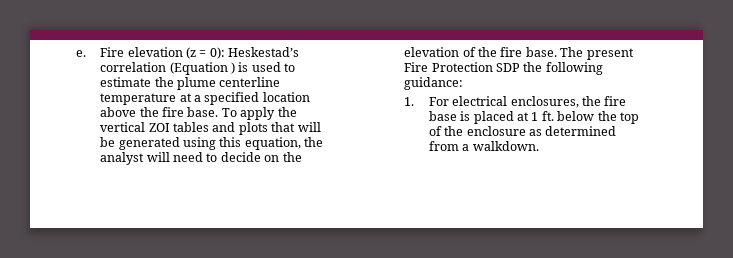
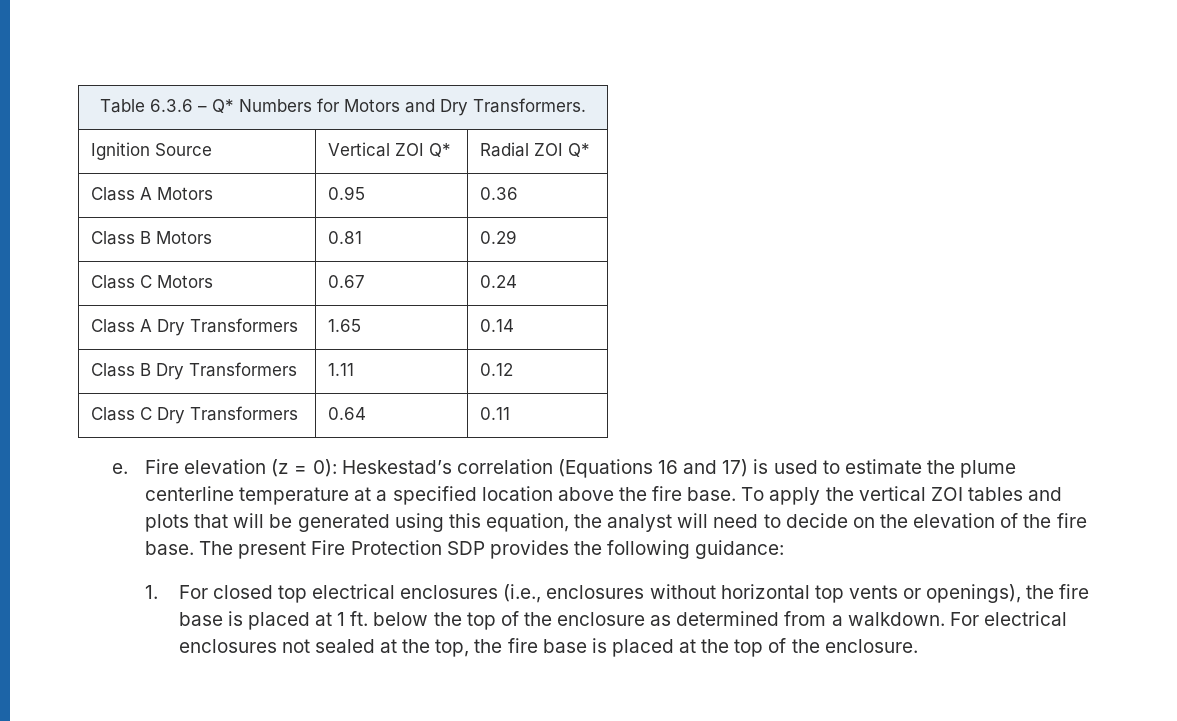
(75, 53) none -> [100,98,586,116] [91,142,213,160] [328,142,452,157] [480,142,591,157] [91,187,214,201] [328,186,366,200] [480,187,519,200] [91,231,213,245] [328,231,363,244] [480,230,518,244] [91,275,214,289] [328,275,366,288] [480,275,518,288] [91,318,299,336] [328,319,362,332] [480,319,515,332] [91,362,298,380] [328,363,355,376] [480,363,514,376] [91,406,299,424] [328,407,367,420] [480,407,511,420] Table 6.3.6 – Q* Numbers for Motors and Dry Transformers. // Ignition Source | Vertical ZOI Q* | Radial ZOI Q* // Class A Motors | 0.95 | 0.36 // Class B Motors | 0.81 | 0.29 // Class C Motors | 0.67 | 0.24 // Class A Dry Transformers | 1.65 | 0.14 // Class B Dry Transformers | 1.11 | 0.12 // Class C Dry Transformers | 0.64 | 0.11 //
[169,62,236,75] (Equation ) -> [557,459,749,478] (Equations 16 and 17)
(521, 67) none -> [489,540,569,559] provides
[452,96,579,108] electrical enclosures, -> [212,584,1022,603] closed top electrical enclosures (i.e., enclosures without horizontal top vents or openings),
(539, 146) none -> [949,611,1067,626] [178,638,918,657] For electrical enclosures not sealed at the top, the fire base is placed at the top of the enclosure.

